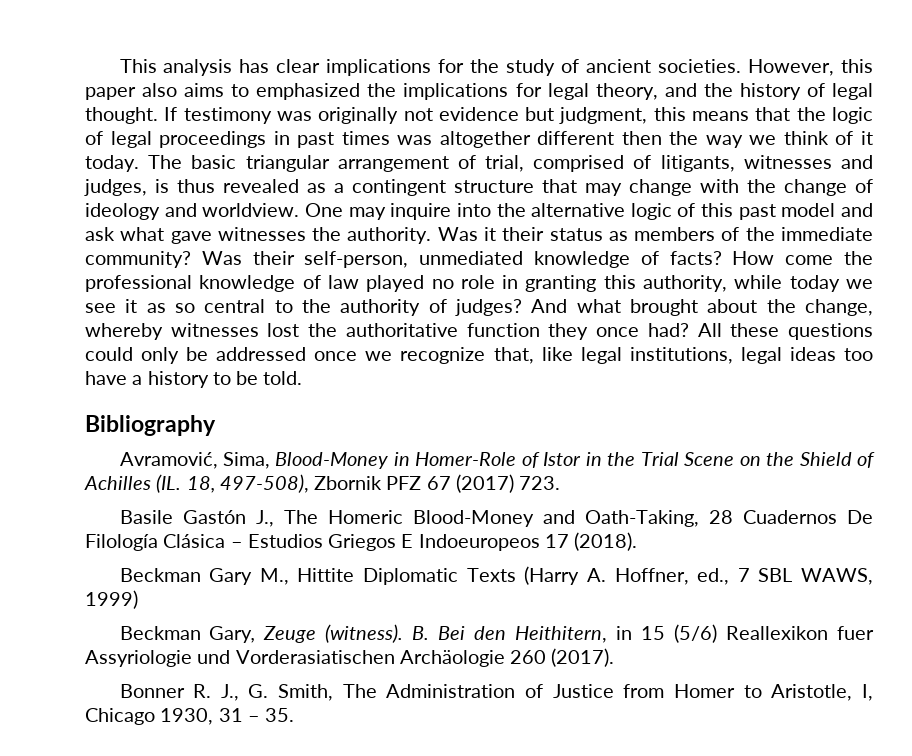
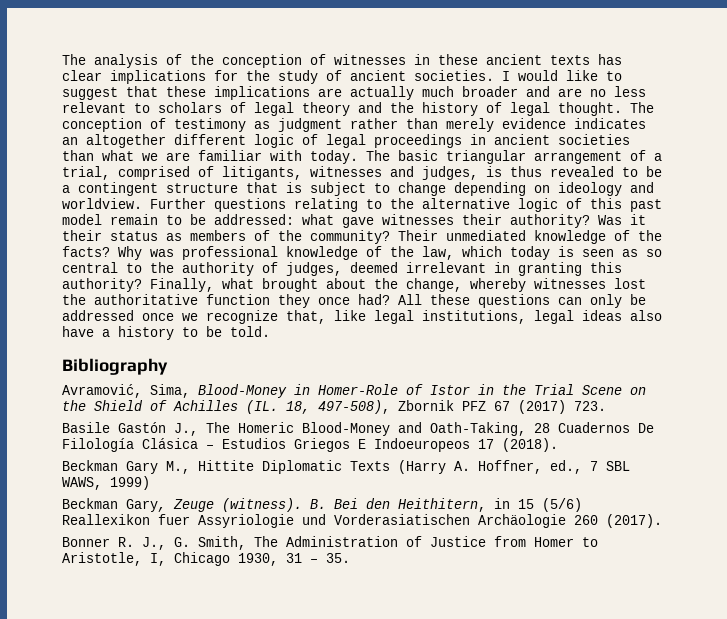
[119,59,233,76] This analysis -> [62,54,590,68] The analysis of the conception of witnesses in these ancient texts
[748,59,873,76] [85,83,658,100] However, this paper also aims to emphasized the implications for legal theory, -> [502,70,622,81] [62,86,646,100] [62,102,350,116] I would like to suggest that these implications are actually much broader and are no less relevant to scholars of legal theory
[164,107,826,124] If testimony was originally not evidence but judgment, this means that the -> [630,102,654,113] [62,118,646,132] [62,134,246,148] The conception of testimony as judgment rather than merely evidence indicates an altogether different
[297,131,873,148] past times was altogether different then the way we think of it -> [494,134,630,145] [62,150,302,161] ancient societies than what we are familiar with
(476, 162) none -> [654,153,662,161] a
[307,183,326,193] as -> [622,166,662,177] to be
[585,179,873,196] [85,203,491,220] may change with the change of ideology and worldview. One may inquire into -> [286,182,654,196] [62,198,382,212] is subject to change depending on ideology and worldview. Further questions relating to
[841,203,873,217] [85,227,115,241] and ask -> [110,214,294,225] remain to be addressed:
[312,227,432,244] the authority. -> [462,214,590,228] their authority?
[781,227,874,241] [85,251,873,268] [85,275,873,292] [85,299,138,313] immediate community? Was their self-person, unmediated knowledge of facts? How come the professional knowledge of law played no role in granting this authority, while today we see it -> [310,230,662,244] [62,246,614,260] community? Their unmediated knowledge of the facts? Why was professional knowledge of the law, which today is seen
[455,299,568,316] judges? And -> [286,262,622,276] [62,278,214,292] judges, deemed irrelevant in granting this authority? Finally,
[85,347,133,361] could -> [558,297,582,305] can
[844,348,874,361] too -> [630,310,662,321] also

